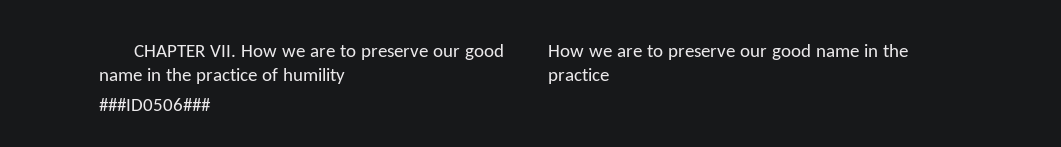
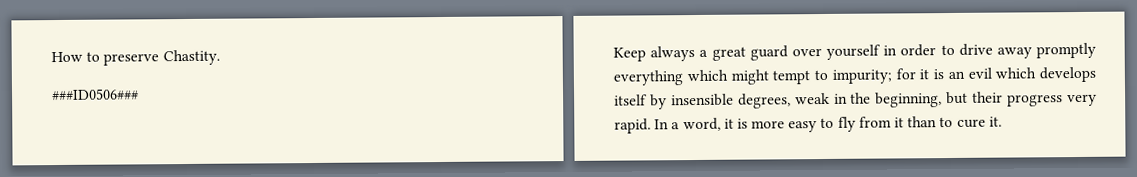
[133,44,504,60] [99,68,345,84] [99,98,211,111] [548,44,908,60] [548,68,609,84] CHAPTER VII. How we are to preserve our good name in the practice of humility // ###ID0506### // How we are to preserve our good name in the practice -> [51,49,220,66] [51,88,139,101] [613,42,1096,62] [613,66,1096,86] [614,91,1097,110] [614,116,1002,134] How to preserve Chastity. // ###ID0506### // Keep always a great guard over yourself in order to drive away promptly everything which might tempt to impurity; for it is an evil which develops itself by insensible degrees, weak in the beginning, but their progress very rapid. In a word, it is more easy to fly from it than to cure it.

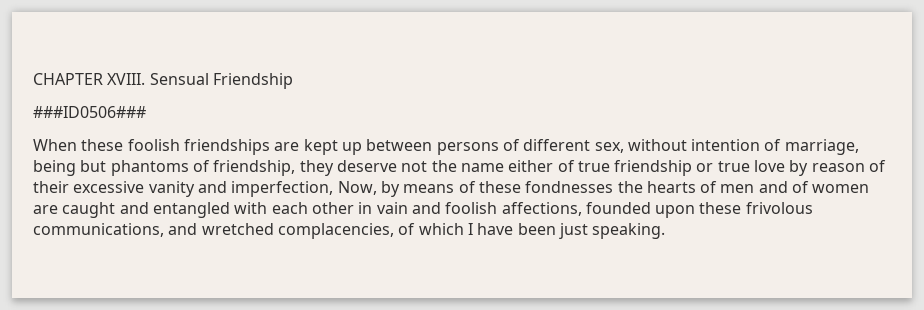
[51,49,220,66] [51,88,139,101] [613,42,1096,62] [613,66,1096,86] [614,91,1097,110] [614,116,1002,134] How to preserve Chastity. // ###ID0506### // Keep always a great guard over yourself in order to drive away promptly everything which might tempt to impurity; for it is an evil which develops itself by insensible degrees, weak in the beginning, but their progress very rapid. In a word, it is more easy to fly from it than to cure it. -> [33,73,293,89] [33,106,146,118] [33,139,859,155] [33,160,887,176] [33,181,870,197] [33,202,813,218] [33,223,666,239] CHAPTER XVIII. Sensual Friendship // ###ID0506### // When these foolish friendships are kept up between persons of different sex, without intention of marriage, being but phantoms of friendship, they deserve not the name either of true friendship or true love by reason of their excessive vanity and imperfection, Now, by means of these fondnesses the hearts of men and of women are caught and entangled with each other in vain and foolish affections, founded upon these frivolous communications, and wretched complacencies, of which I have been just speaking.

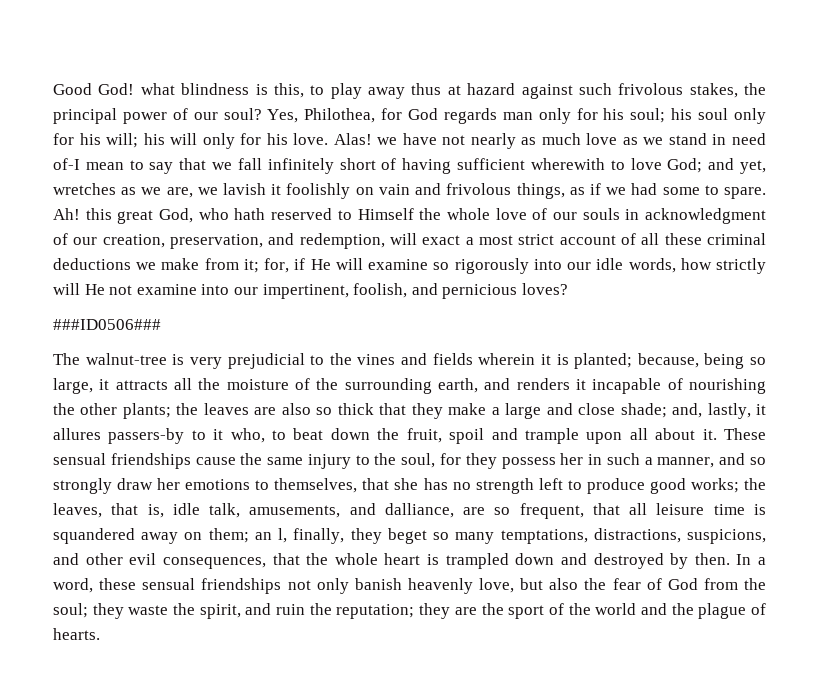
[33,73,293,89] [33,106,146,118] [33,139,859,155] [33,160,887,176] [33,181,870,197] [33,202,813,218] [33,223,666,239] CHAPTER XVIII. Sensual Friendship // ###ID0506### // When these foolish friendships are kept up between persons of different sex, without intention of marriage, being but phantoms of friendship, they deserve not the name either of true friendship or true love by reason of their excessive vanity and imperfection, Now, by means of these fondnesses the hearts of men and of women are caught and entangled with each other in vain and foolish affections, founded upon these frivolous communications, and wretched complacencies, of which I have been just speaking. -> [53,83,766,99] [53,108,766,124] [53,133,766,149] [53,158,767,174] [53,183,766,199] [53,208,766,224] [53,233,766,249] [53,258,767,274] [53,283,568,299] [53,319,161,330] [53,353,766,369] [53,378,766,394] [53,403,767,419] [53,428,766,444] [53,453,767,469] [53,478,766,494] [53,503,766,519] [53,528,766,544] [53,553,766,569] [53,578,766,594] [53,603,767,619] [53,628,100,640] Good God! what blindness is this, to play away thus at hazard against such frivolous stakes, the principal power of our soul? Yes, Philothea, for God regards man only for his soul; his soul only for his will; his will only for his love. Alas! we have not nearly as much love as we stand in need of-I mean to say that we fall infinitely short of having sufficient wherewith to love God; and yet, wretches as we are, we lavish it foolishly on vain and frivolous things, as if we had some to spare. Ah! this great God, who hath reserved to Himself the whole love of our souls in acknowledgment of our creation, preservation, and redemption, will exact a most strict account of all these criminal deductions we make from it; for, if He will examine so rigorously into our idle words, how strictly will He not examine into our impertinent, foolish, and pernicious loves? // ###ID0506### // The walnut-tree is very prejudicial to the vines and fields wherein it is planted; because, being so large, it attracts all the moisture of the surrounding earth, and renders it incapable of nourishing the other plants; the leaves are also so thick that they make a large and close shade; and, lastly, it allures passers-by to it who, to beat down the fruit, spoil and trample upon all about it. These sensual friendships cause the same injury to the soul, for they possess her in such a manner, and so strongly draw her emotions to themselves, that she has no strength left to produce good works; the leaves, that is, idle talk, amusements, and dalliance, are so frequent, that all leisure time is squandered away on them; an l, finally, they beget so many temptations, distractions, suspicions, and other evil consequences, that the whole heart is trampled down and destroyed by then. In a word, these sensual friendships not only banish heavenly love, but also the fear of God from the soul; they waste the spirit, and ruin the reputation; they are the sport of the world and the plague of hearts.

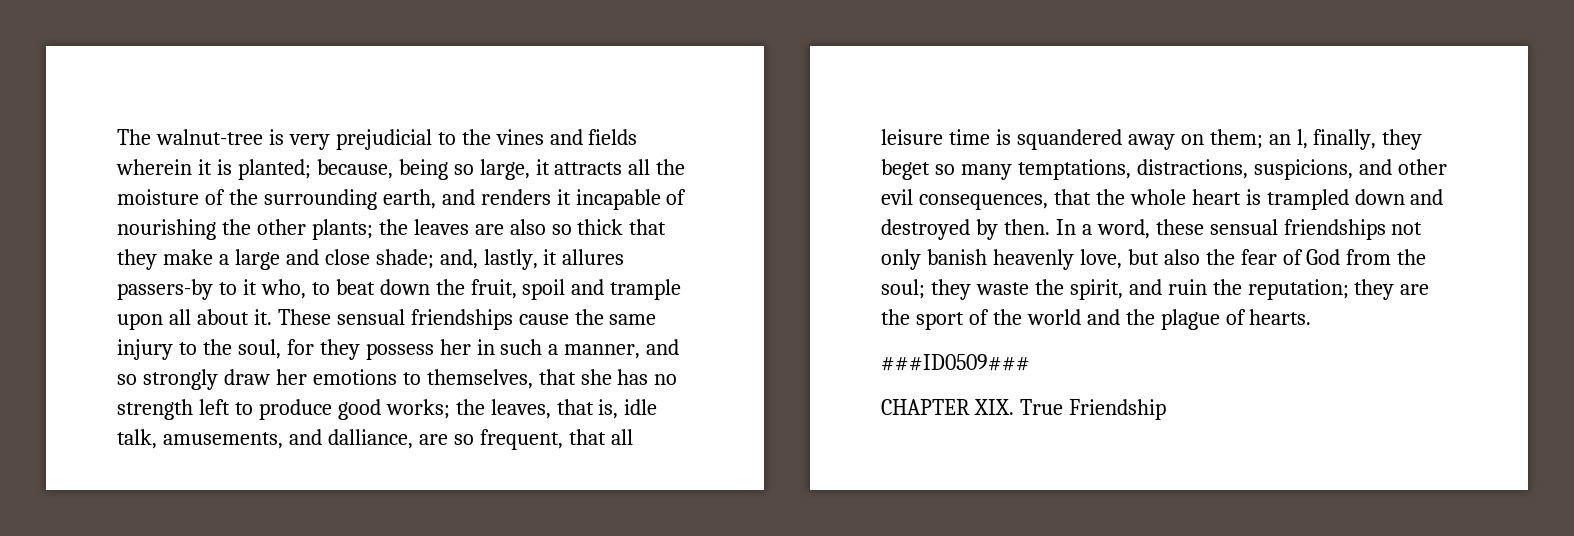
[53,83,766,99] [53,108,766,124] [53,133,766,149] [53,158,767,174] [53,183,766,199] [53,208,766,224] [53,233,766,249] [53,258,767,274] [53,283,568,299] [53,319,161,330] Good God! what blindness is this, to play away thus at hazard against such frivolous stakes, the principal power of our soul? Yes, Philothea, for God regards man only for his soul; his soul only for his will; his will only for his love. Alas! we have not nearly as much love as we stand in need of-I mean to say that we fall infinitely short of having sufficient wherewith to love God; and yet, wretches as we are, we lavish it foolishly on vain and frivolous things, as if we had some to spare. Ah! this great God, who hath reserved to Himself the whole love of our souls in acknowledgment of our creation, preservation, and redemption, will exact a most strict account of all these criminal deductions we make from it; for, if He will examine so rigorously into our idle words, how strictly will He not examine into our impertinent, foolish, and pernicious loves? // ###ID0506### // -> (117, 137) none
(100, 634) none -> [881,354,1030,371] [881,399,1166,420] // ###ID0509### // CHAPTER XIX. True Friendship

